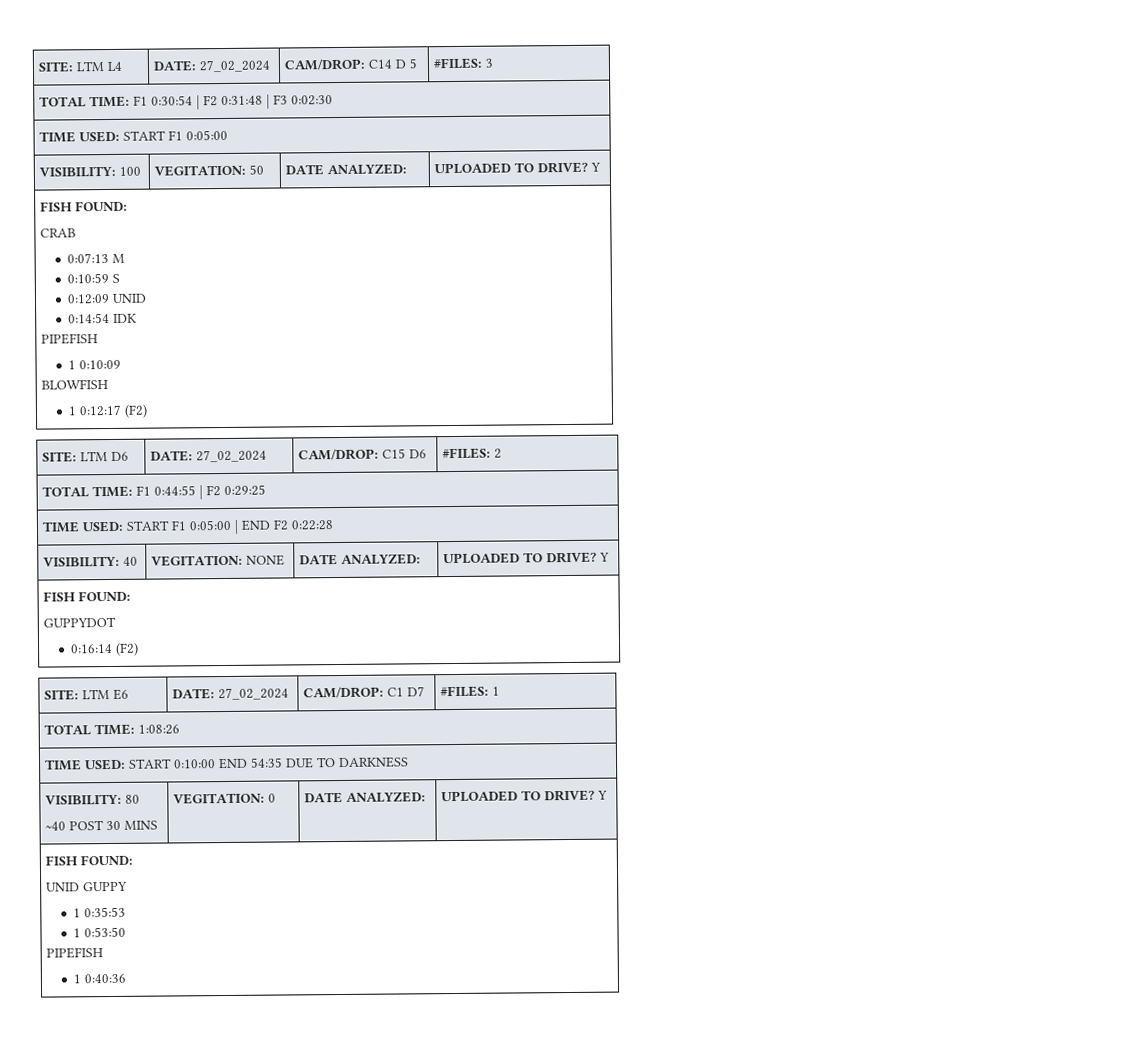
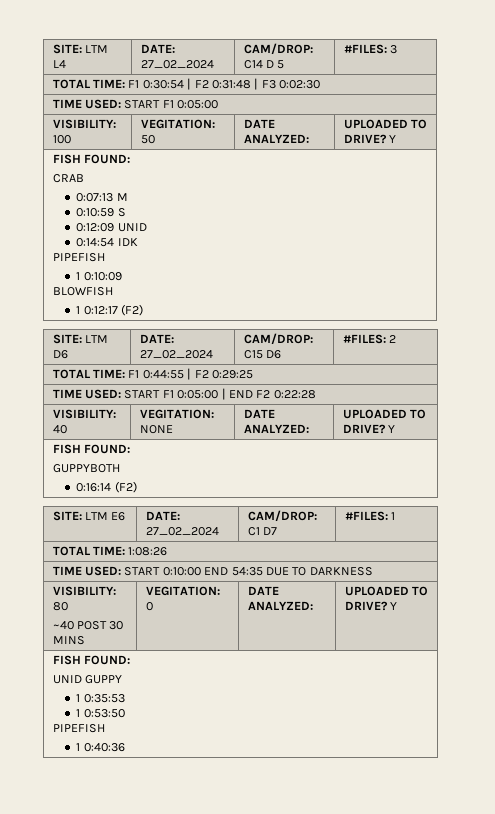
[43,616,117,628] GUPPYDOT -> [52,464,120,473] GUPPYBOTH

